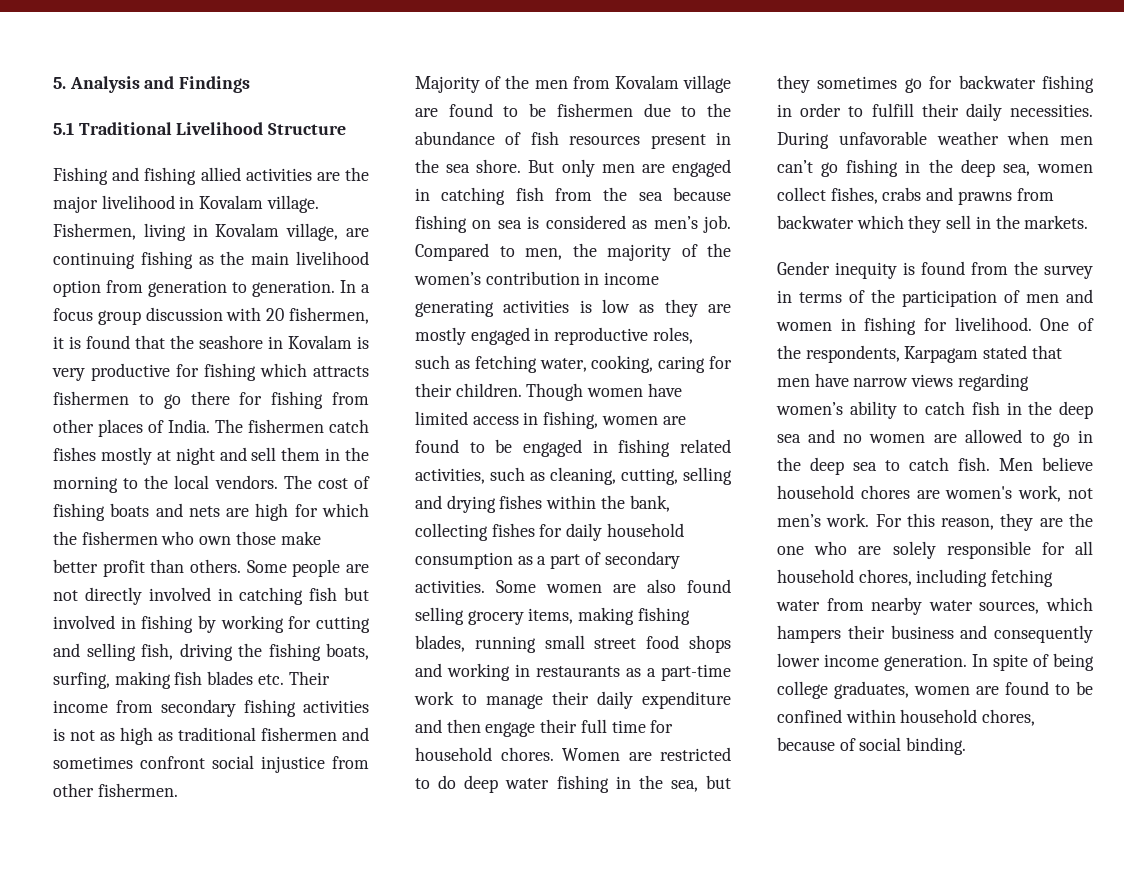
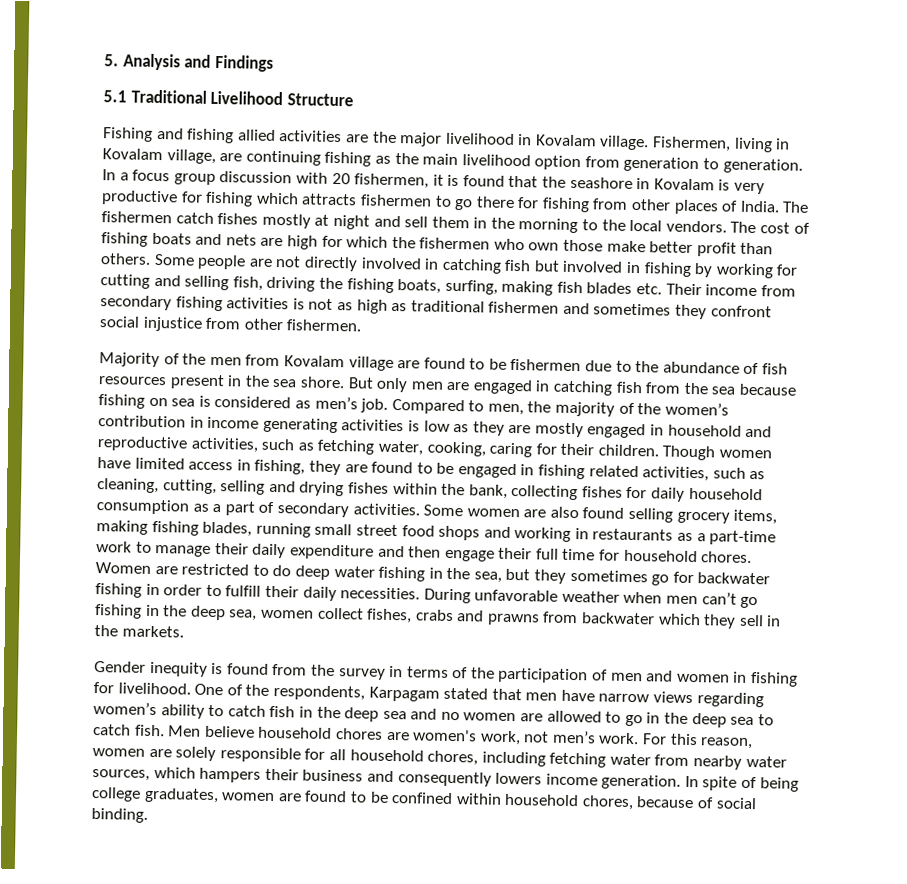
(133, 762) none -> [675,304,708,320] they
[554,327,693,345] reproductive roles, -> [667,424,773,438] [97,436,259,453] household and reproductive activities,
[601,416,658,425] women -> [308,460,341,476] they
[1000,513,1093,531] [777,541,848,555] they are the one who -> [92,748,145,757] women
[777,653,820,667] lower -> [495,772,543,785] lowers

